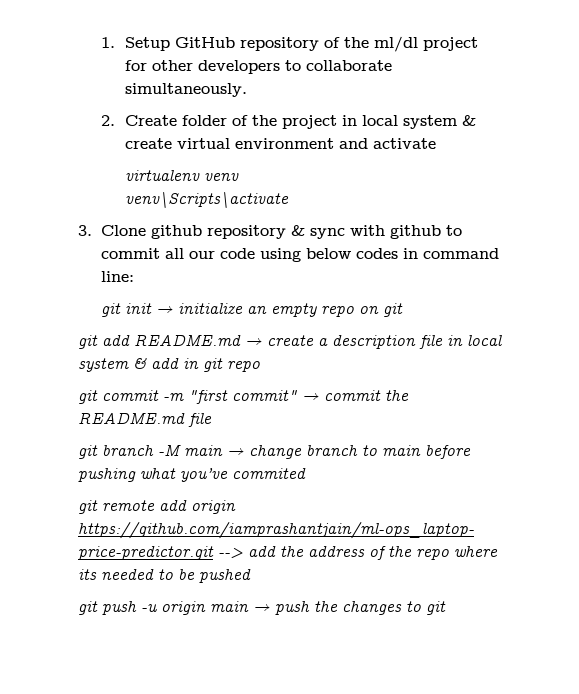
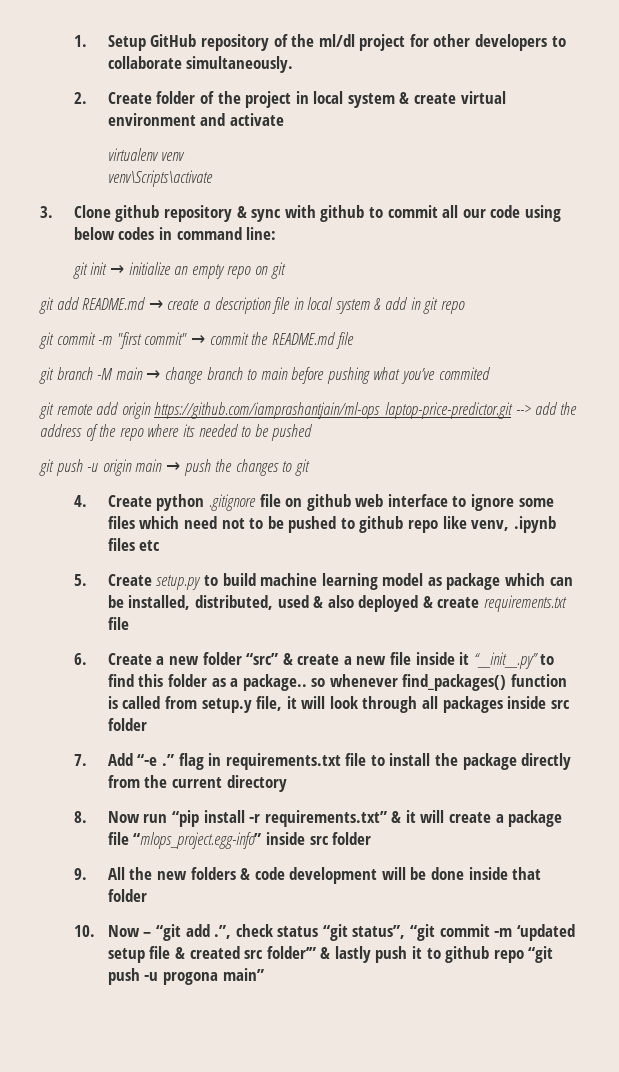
(446, 608) none -> [73,494,554,511] [107,516,556,533] [107,538,161,551] [73,573,573,590] [107,595,568,612] [107,617,129,630] [73,652,555,669] [107,674,568,691] [107,696,570,713] [107,718,147,731] [73,753,572,770] [107,775,287,792] [73,810,563,827] [107,832,372,849] [73,867,542,884] [107,889,147,902] [73,924,575,941] [107,946,554,963] [107,968,264,985] // 4. Create python .gitignore file on github web interface to ignore some files which need not to be pushed to github repo like venv, .ipynb files etc // 5. Create setup.py to build machine learning model as package which can be installed, distributed, used & also deployed & create requirements.txt file // 6. Create a new folder “src” & create a new file inside it “__init__.py” to find this folder as a package.. so whenever find_packages() function is called from setup.y file, it will look through all packages inside src folder // 7. Add “-e .” flag in requirements.txt file to install the package directly from the current directory // 8. Now run “pip install -r requirements.txt” & it will create a package file “mlops_project.egg-info” inside src folder // 9. All the new folders & code development will be done inside that folder // 10. Now – “git add .”, check status “git status”, “git commit -m ‘updated setup file & created src folder’” & lastly push it to github repo “git push -u progona main”

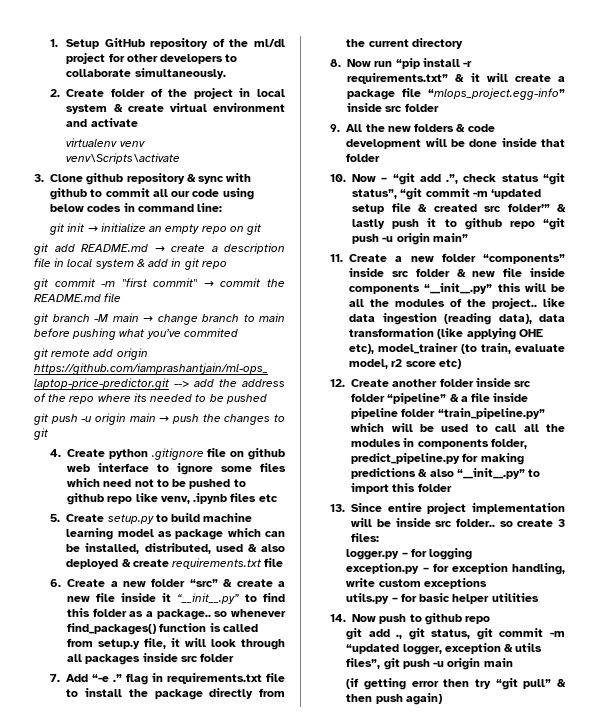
[162,972,218,985] progona -> [396,233,430,245] origin
(264, 974) none -> [330,253,565,264] [349,268,565,277] [349,283,565,294] [349,298,565,309] [349,313,565,325] [349,328,543,340] [349,343,565,354] [349,359,461,369] [330,378,532,387] [351,393,529,404] [351,408,545,419] [351,423,565,432] [351,438,527,449] [351,453,524,465] [351,468,541,479] [351,483,452,494] [330,503,565,514] [351,518,565,527] [351,533,380,542] [346,548,473,560] [346,563,565,575] [346,578,487,589] [346,593,539,604] [330,613,491,625] [346,628,565,640] [346,643,543,655] [346,658,513,670] [346,678,566,690] [346,693,442,705] // 11. Create a new folder “components” inside src folder & new file inside components “__init__.py” this will be all the modules of the project.. like data ingestion (reading data), data transformation (like applying OHE etc), model_trainer (to train, evaluate model, r2 score etc) // 12. Create another folder inside src folder “pipeline” & a file inside pipeline folder “train_pipeline.py” which will be used to call all the modules in components folder, predict_pipeline.py for making predictions & also “__init__.py” to import this folder // 13. Since entire project implementation will be inside src folder.. so create 3 files: // logger.py – for logging // exception.py – for exception handling, write custom exceptions // utils.py – for basic helper utilities // 14. Now push to github repo // git add ., git status, git commit -m “updated logger, exception & utils files”, git push -u origin main // (if getting error then try “git pull” & then push again)

